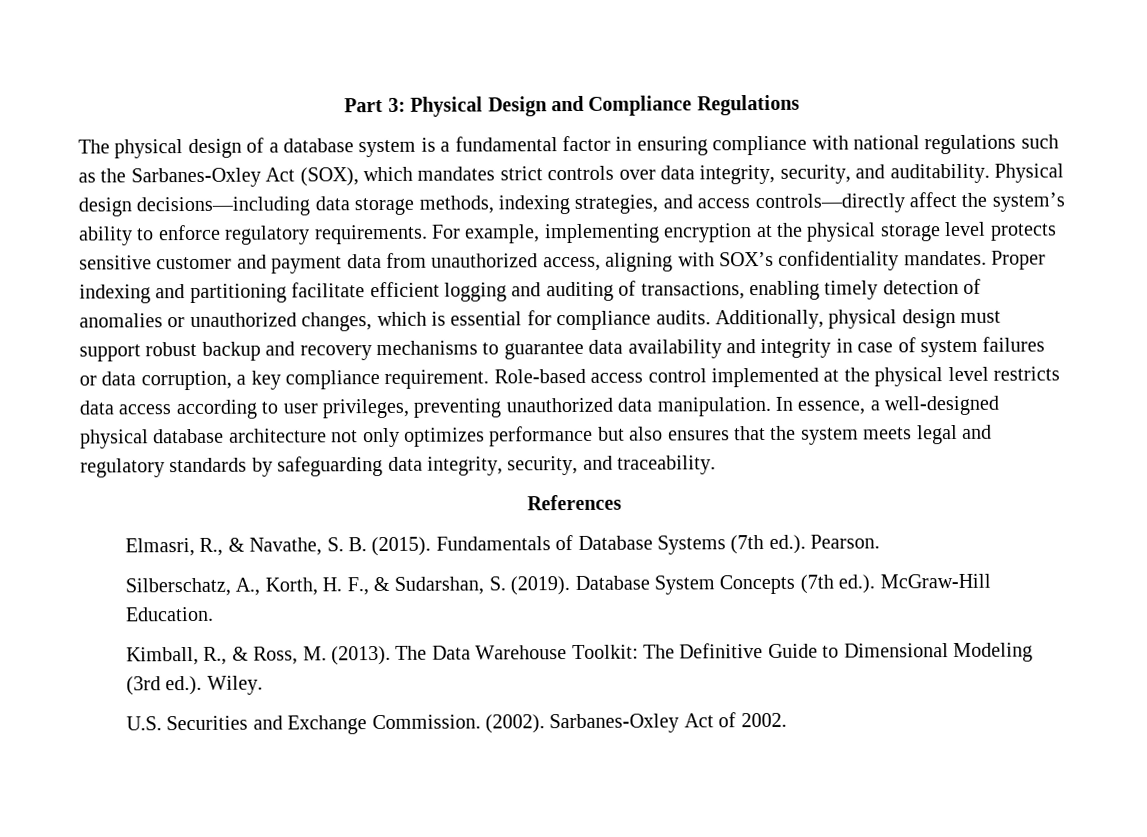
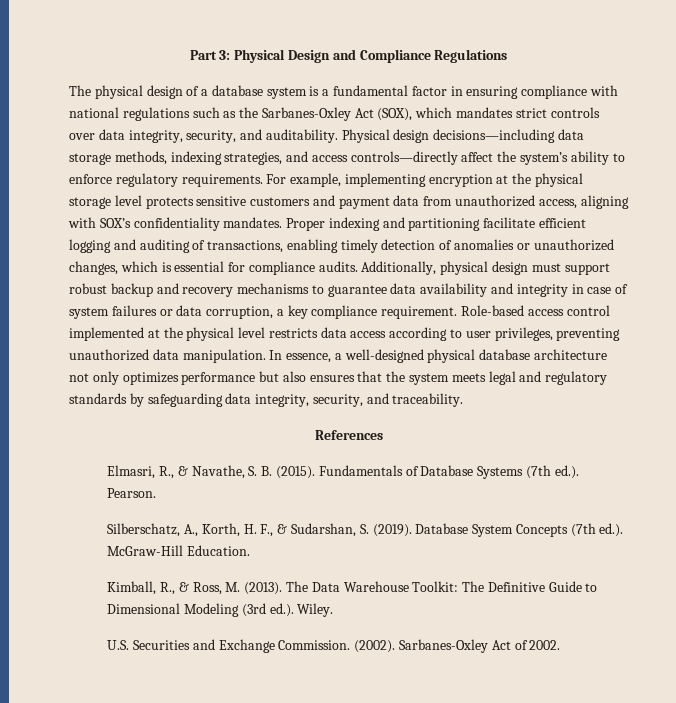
[156,256,233,270] customer -> [250,197,311,206] customers

